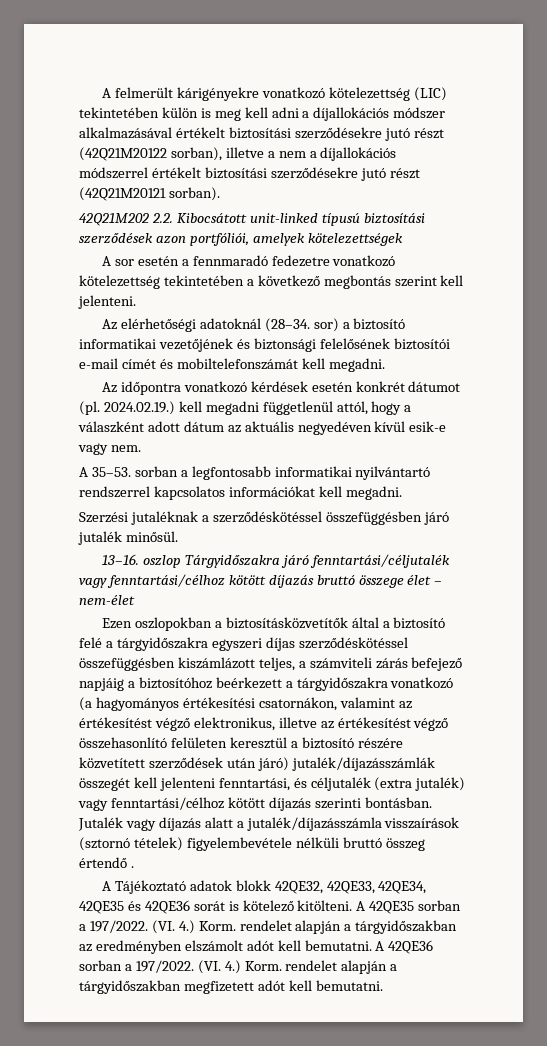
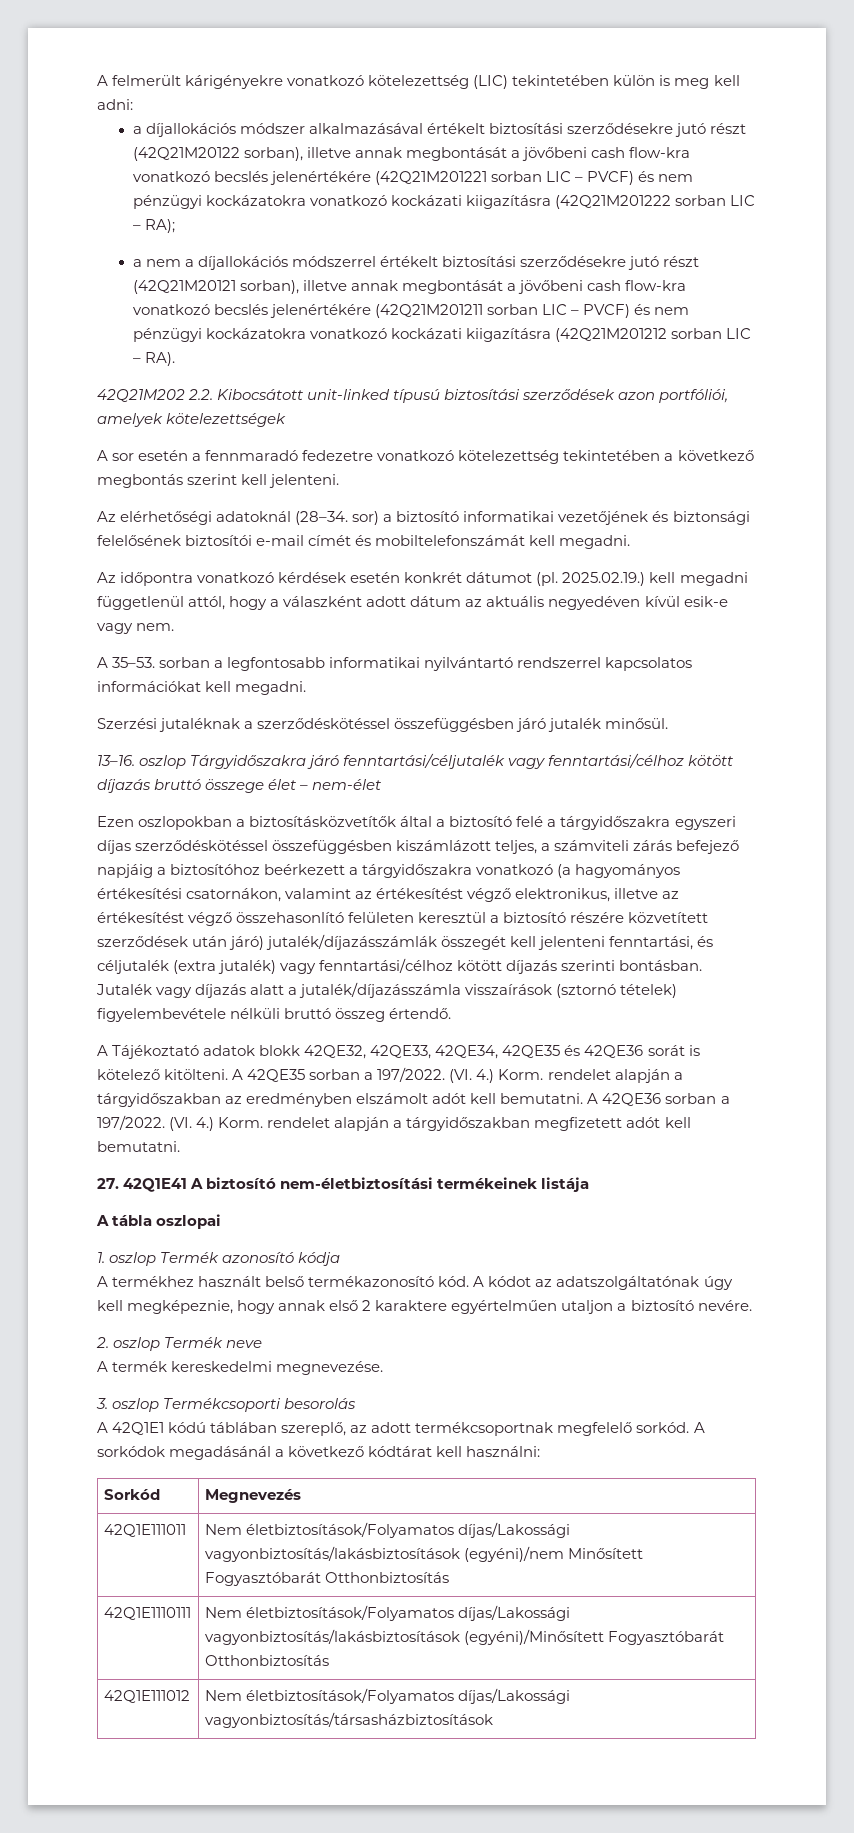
[271,107,299,118] adni -> [97,99,133,110] adni: //
(264, 152) none -> [354,147,691,161] [132,171,694,185] [132,195,755,209] [132,219,175,233] annak megbontását a jövőbeni cash flow-kra vonatkozó becslés jelenértékére (42Q21M201221 sorban LIC – PVCF) és nem pénzügyi kockázatokra vonatkozó kockázati kiigazításra (42Q21M201222 sorban LIC – RA); //
[168,187,220,201] sorban). -> [239,280,687,294] [132,304,690,318] [132,328,751,342] [132,352,175,366] sorban), illetve annak megbontását a jövőbeni cash flow-kra vonatkozó becslés jelenértékére (42Q21M201211 sorban LIC – PVCF) és nem pénzügyi kockázatokra vonatkozó kockázati kiigazításra (42Q21M201212 sorban LIC – RA).
[103,401,175,415] 2024.02.19.) -> [562,572,646,586] 2025.02.19.)
[79,857,134,868] értendő . -> [389,1008,452,1019] értendő.
(383, 985) none -> [97,1177,590,1192] [96,1214,222,1229] [97,1252,341,1266] [97,1276,733,1290] [97,1300,752,1314] [96,1337,263,1351] [97,1361,384,1375] [96,1398,357,1412] [97,1422,705,1436] [97,1446,541,1460] [103,1489,160,1500] [204,1489,301,1503] [103,1524,186,1537] [204,1522,570,1538] [204,1546,643,1562] [204,1572,449,1586] [103,1607,191,1620] [204,1605,570,1621] [204,1629,724,1645] [204,1655,329,1666] [103,1690,190,1703] [204,1688,570,1704] [204,1712,493,1728] // 27. 42Q1E41 A biztosító nem-életbiztosítási termékeinek listája // A tábla oszlopai // 1. oszlop Termék azonosító kódja // A termékhez használt belső termékazonosító kód. A kódot az adatszolgáltatónak úgy kell megképeznie, hogy annak első 2 karaktere egyértelműen utaljon a biztosító nevére. // 2. oszlop Termék neve // A termék kereskedelmi megnevezése. // 3. oszlop Termékcsoporti besorolás // A 42Q1E1 kódú táblában szereplő, az adott termékcsoportnak megfelelő sorkód. A sorkódok megadásánál a következő kódtárat kell használni: // Sorkód | Megnevezés // 42Q1E111011 | Nem életbiztosítások/Folyamatos díjas/Lakossági vagyonbiztosítás/lakásbiztosítások (egyéni)/nem Minősített Fogyasztóbarát Otthonbiztosítás // 42Q1E1110111 | Nem életbiztosítások/Folyamatos díjas/Lakossági vagyonbiztosítás/lakásbiztosítások (egyéni)/Minősített Fogyasztóbarát Otthonbiztosítás // 42Q1E111012 | Nem életbiztosítások/Folyamatos díjas/Lakossági vagyonbiztosítás/társasházbiztosítások

